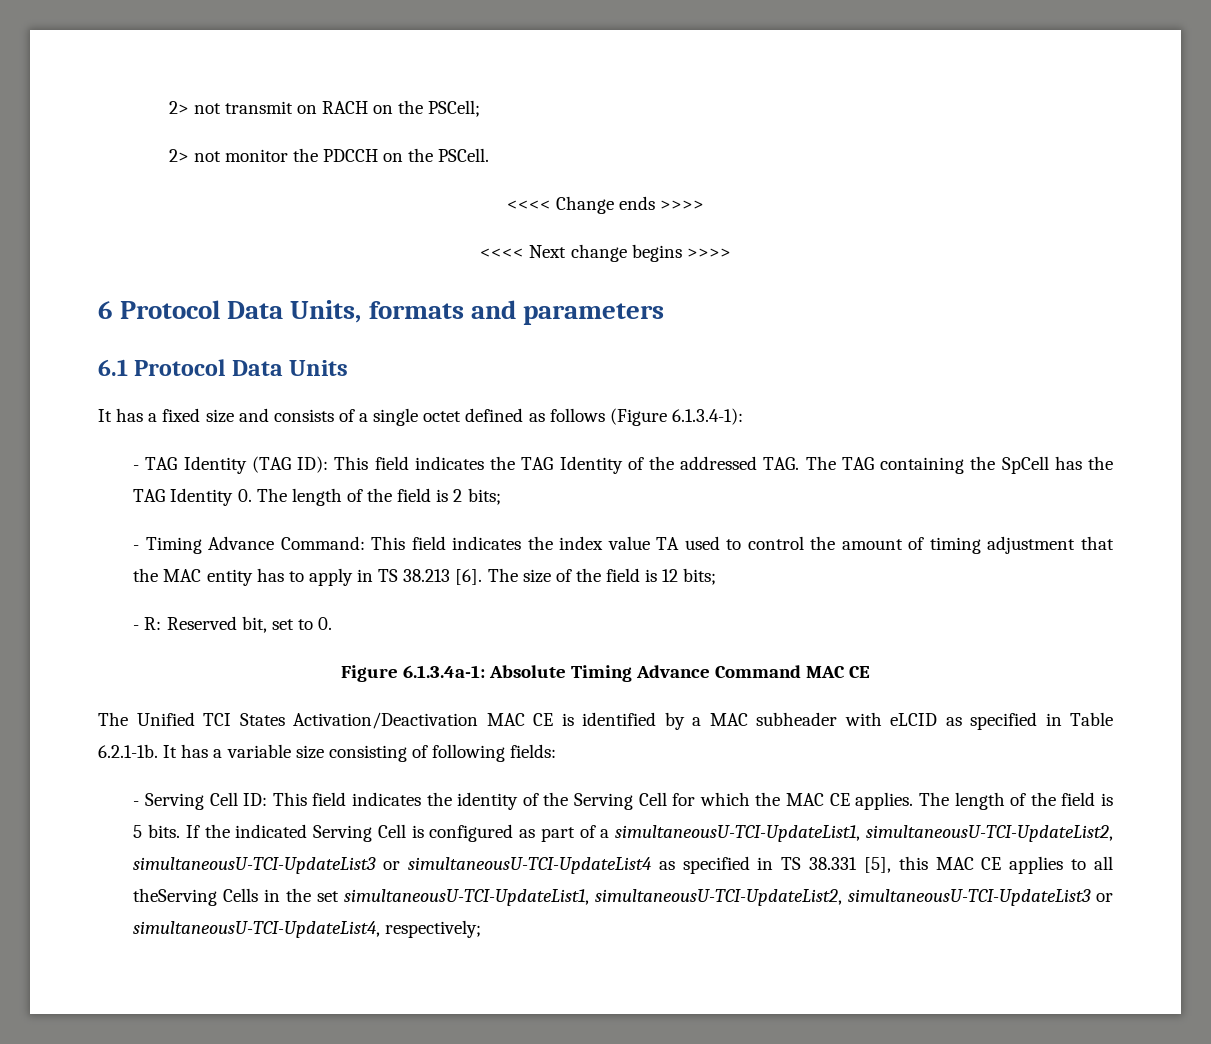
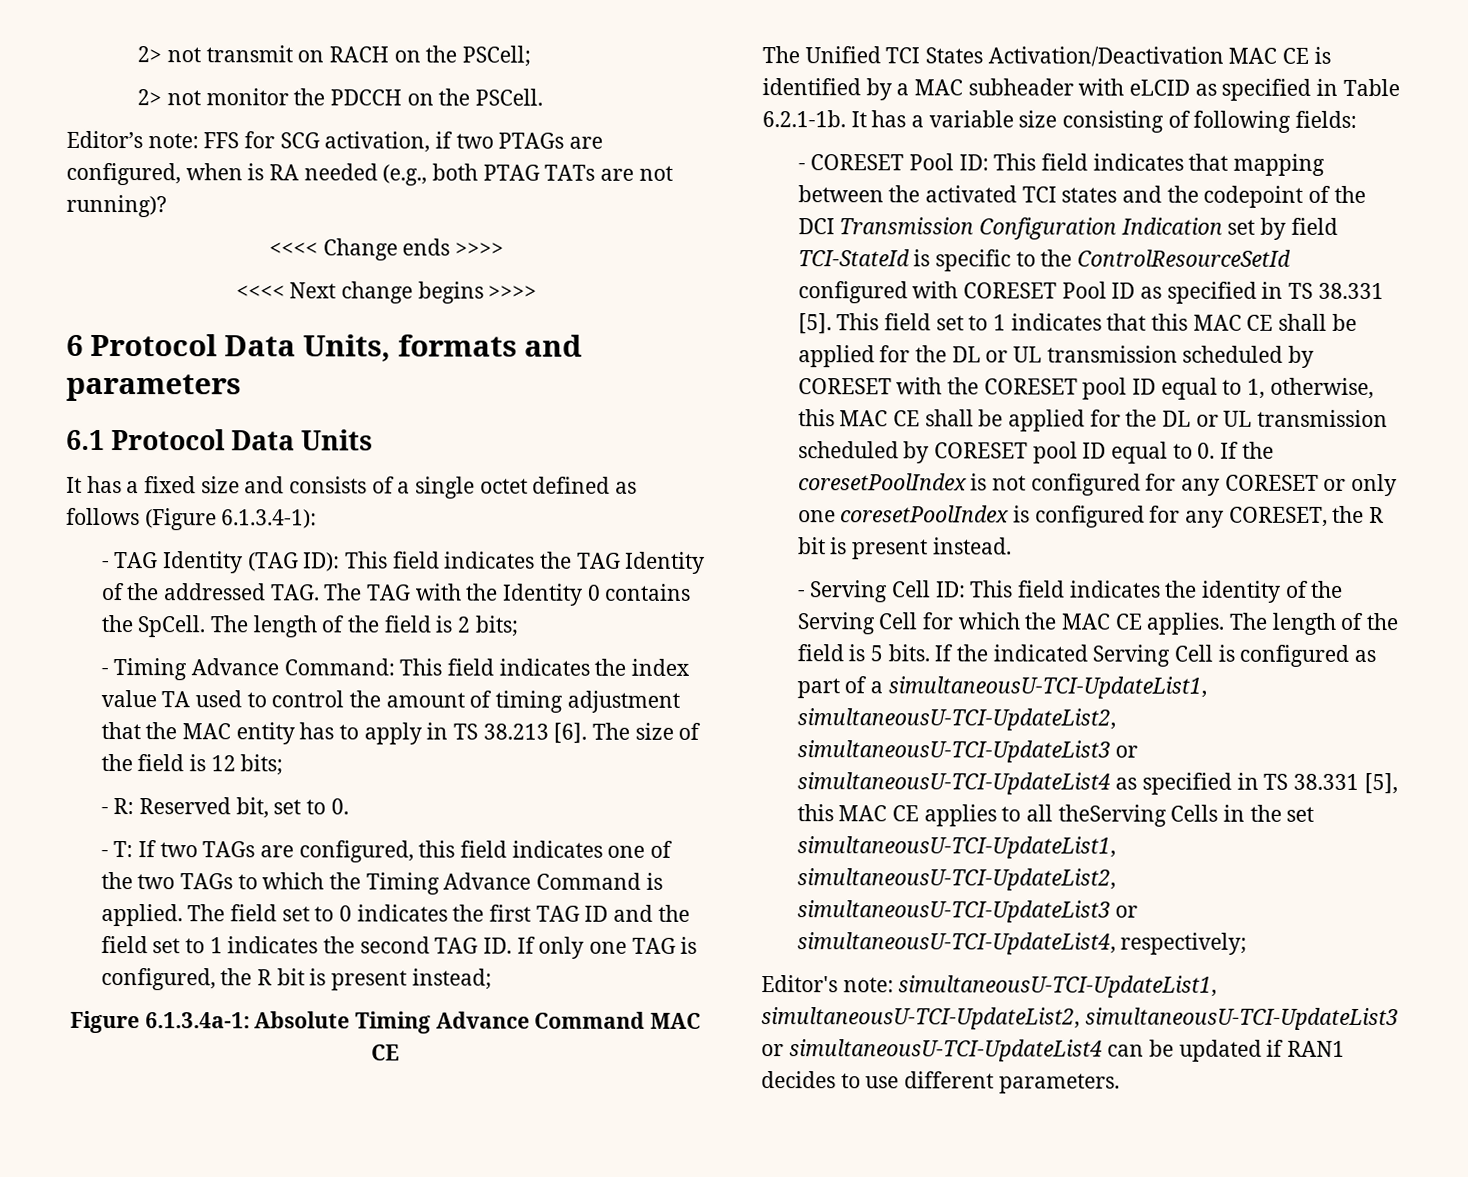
(490, 155) none -> [66,130,604,153] [66,162,673,186] [66,194,167,218] // Editor’s note: FFS for SCG activation, if two PTAGs are configured, when is RA needed (e.g., both PTAG TATs are not running)?
[880,456,1113,474] [133,488,252,506] containing the SpCell has the TAG Identity 0. -> [414,583,692,606] [100,615,206,638] with the Identity 0 contains the SpCell.
(333, 623) none -> [100,840,674,863] [100,872,663,895] [100,904,690,927] [100,936,698,959] [100,968,492,991] // - T: If two TAGs are configured, this field indicates one of the two TAGs to which the Timing Advance Command is applied. The field set to 0 indicates the first TAG ID and the field set to 1 indicates the second TAG ID. If only one TAG is configured, the R bit is present instead;
(557, 751) none -> [797,153,1326,176] [797,185,1366,208] [797,217,1338,240] [797,249,1292,272] [797,281,1384,304] [797,313,1357,335] [797,345,1315,368] [797,377,1374,400] [797,409,1389,432] [797,441,1274,464] [797,473,1398,497] [797,505,1385,528] [797,537,1012,560] // - CORESET Pool ID: This field indicates that mapping between the activated TCI states and the codepoint of the DCI Transmission Configuration Indication set by field TCI-StateId is specific to the ControlResourceSetId configured with CORESET Pool ID as specified in TS 38.331 [5]. This field set to 1 indicates that this MAC CE shall be applied for the DL or UL transmission scheduled by CORESET with the CORESET pool ID equal to 1, otherwise, this MAC CE shall be applied for the DL or UL transmission scheduled by CORESET pool ID equal to 0. If the coresetPoolIndex is not configured for any CORESET or only one coresetPoolIndex is configured for any CORESET, the R bit is present instead.
(482, 929) none -> [761,975,1218,998] [761,1007,1399,1031] [761,1039,1346,1062] [761,1071,1120,1094] // Editor's note: simultaneousU-TCI-UpdateList1, simultaneousU-TCI-UpdateList2, simultaneousU-TCI-UpdateList3 or simultaneousU-TCI-UpdateList4 can be updated if RAN1 decides to use different parameters.

